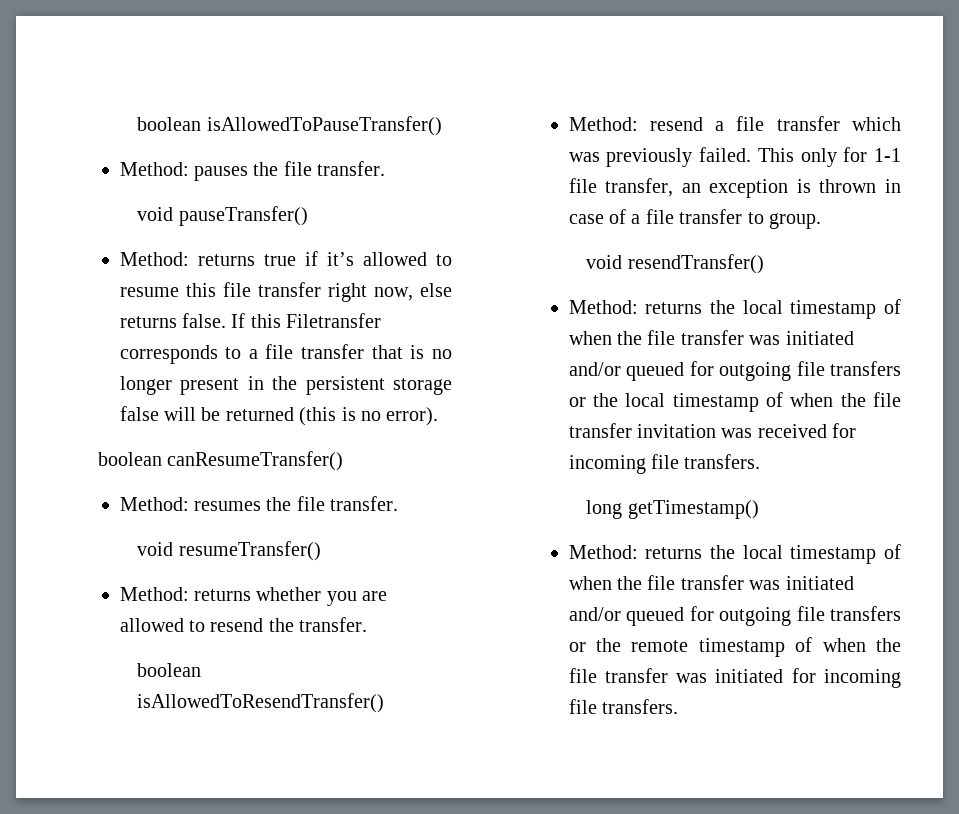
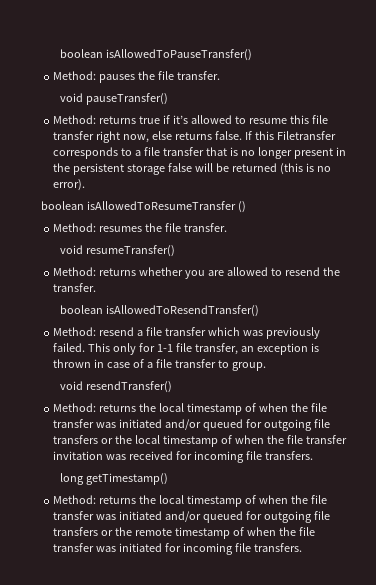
[166,451,343,471] canResumeTransfer() -> [87,201,247,213] isAllowedToResumeTransfer ()

